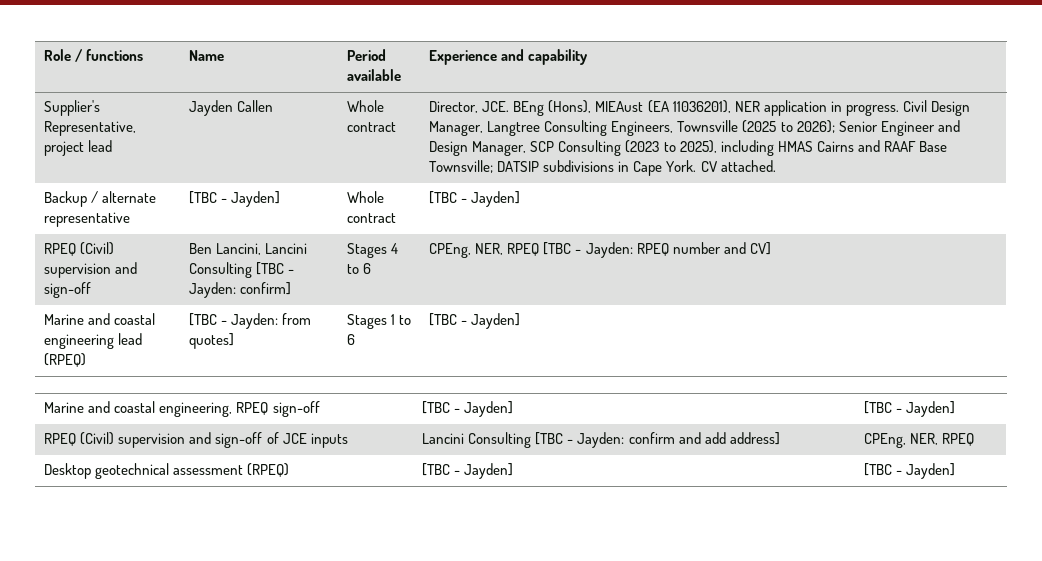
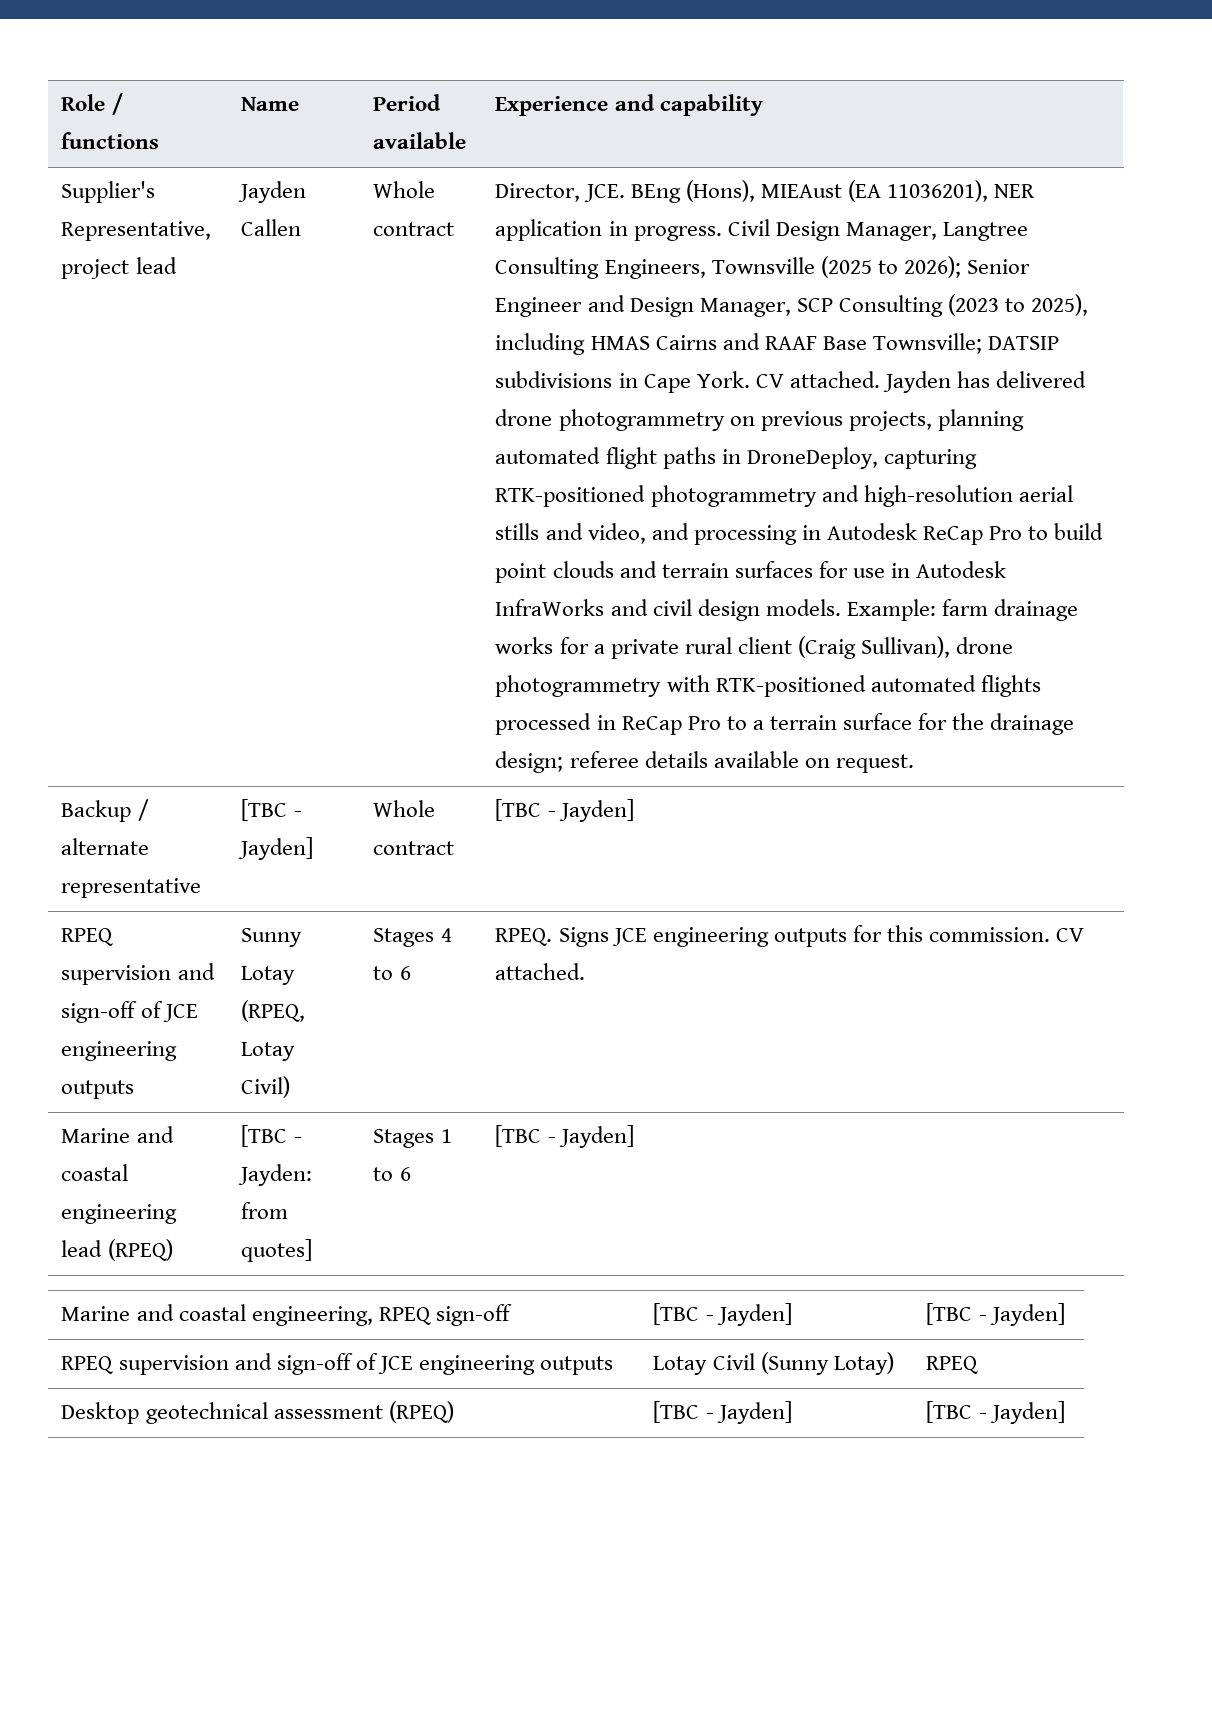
(776, 166) none -> [882,371,1087,393] [495,409,1024,431] [495,447,977,469] [495,485,1073,507] [495,523,1104,545] [495,561,1007,583] [495,599,1079,621] [495,636,1014,659] [495,675,1041,697] [495,713,1075,735] [495,751,914,773] Jayden has delivered drone photogrammetry on previous projects, planning automated flight paths in DroneDeploy, capturing RTK-positioned photogrammetry and high-resolution aerial stills and video, and processing in Autodesk ReCap Pro to build point clouds and terrain surfaces for use in Autodesk InfraWorks and civil design models. Example: farm drainage works for a private rural client (Craig Sullivan), drone photogrammetry with RTK-positioned automated flights processed in ReCap Pro to a terrain surface for the drainage design; referee details available on request.
[80,242,115,255] [44,262,138,278] [44,282,92,298] [189,243,308,255] [189,262,295,278] [189,282,292,298] [347,243,399,258] [347,263,372,274] [429,242,771,258] (Civil) supervision and sign-off | Ben Lancini, Lancini Consulting [TBC - Jayden: confirm] | Stages 4 to 6 | CPEng, NER, RPEQ [TBC - Jayden: RPEQ number and CV] -> [61,963,215,985] [61,1001,198,1023] [61,1041,178,1061] [61,1080,135,1099] [241,928,303,947] [241,966,296,985] [241,1000,306,1022] [241,1042,296,1061] [241,1076,291,1098] [373,928,452,947] [373,966,411,980] [495,925,1085,947] [495,963,586,980] supervision and sign-off of JCE engineering outputs | Sunny Lotay (RPEQ, Lotay Civil) | Stages 4 to 6 | RPEQ. Signs JCE engineering outputs for this commission. CV attached.
[80,432,348,448] [422,432,780,448] [864,433,939,448] (Civil) supervision and sign-off of JCE inputs | Lancini Consulting [TBC - Jayden: confirm and add address] | CPEng, NER, -> [118,1353,614,1375] [653,1352,894,1375] supervision and sign-off of JCE engineering outputs | Lotay Civil (Sunny Lotay) |

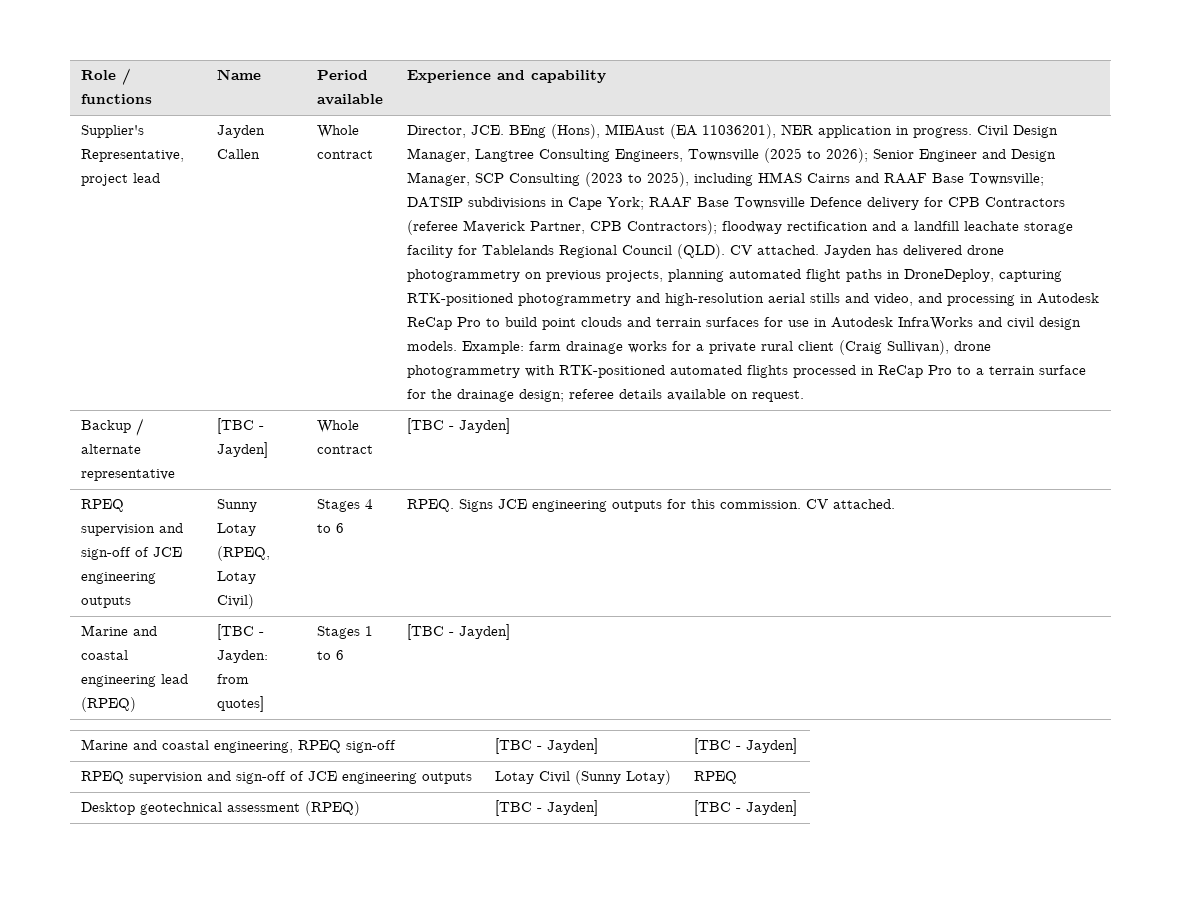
[696,371,750,388] York. -> [606,197,1065,210] [406,220,1073,235] [406,244,725,259] York; RAAF Base Townsville Defence delivery for CPB Contractors (referee Maverick Partner, CPB Contractors); floodway rectification and a landfill leachate storage facility for Tablelands Regional Council (QLD).

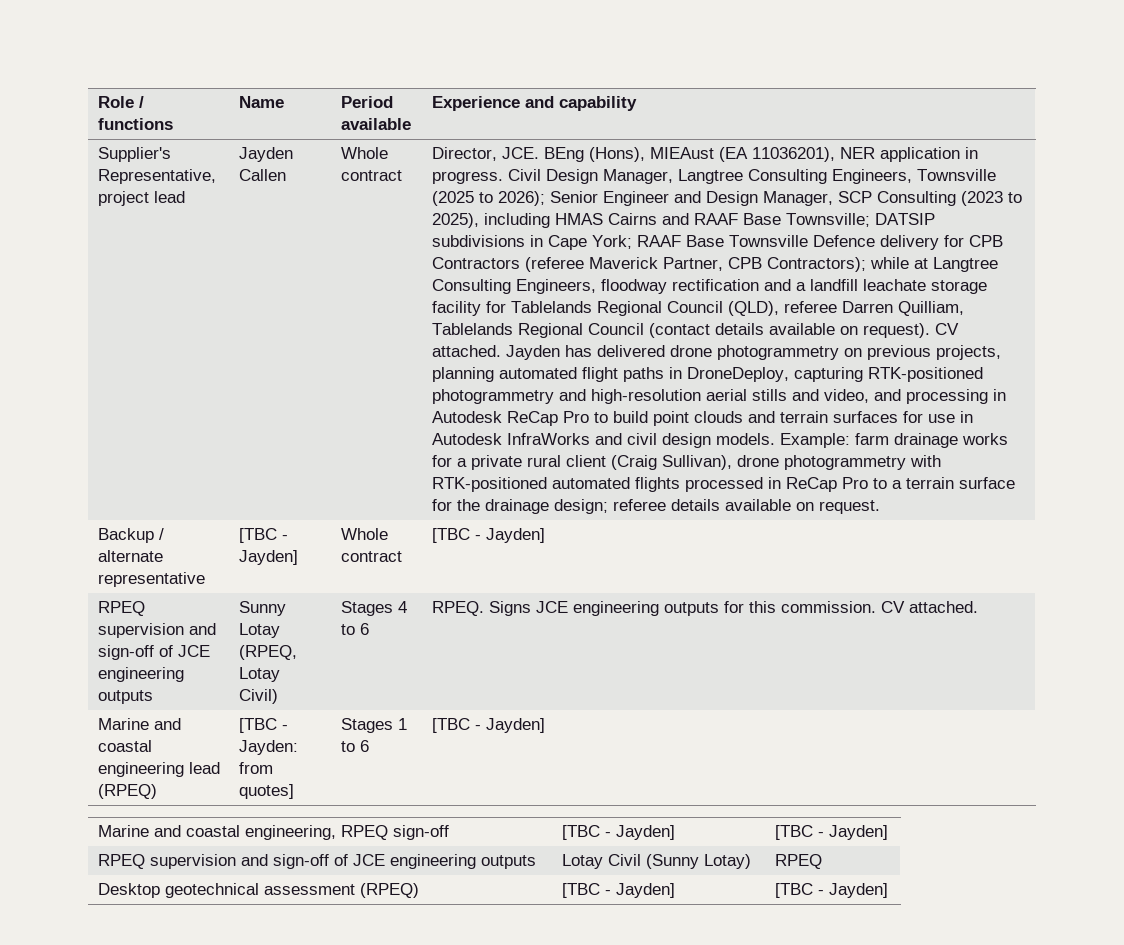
(717, 227) none -> [869,257,998,272] [431,279,596,294] while at Langtree Consulting Engineers,
[676,244,725,259] (QLD). -> [727,301,964,316] [431,323,930,338] (QLD), referee Darren Quilliam, Tablelands Regional Council (contact details available on request).

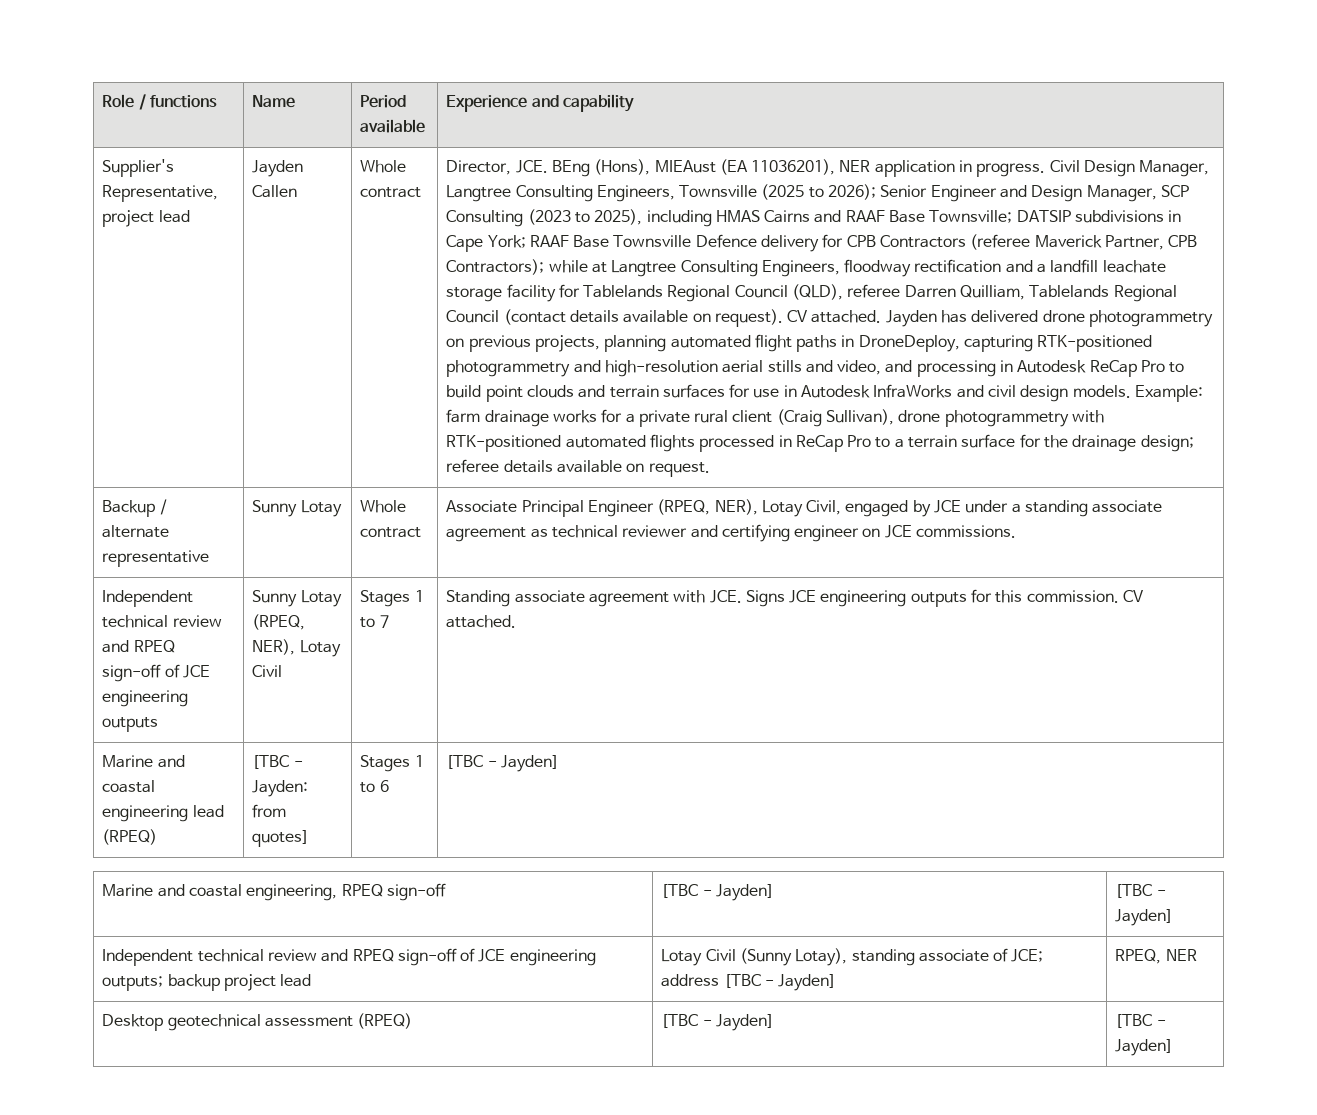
[238,528,288,543] [238,550,298,565] [340,528,388,540] [340,551,402,562] [431,528,545,543] [97,601,145,616] [97,623,216,638] [TBC - Jayden] | Whole contract | [TBC - Jayden] // RPEQ supervision and -> [252,500,342,517] [360,500,407,513] [360,527,422,538] [446,499,1163,517] [446,524,1017,542] [102,590,194,607] [102,615,222,628] [102,640,175,653] Sunny Lotay | Whole contract | Associate Principal Engineer (RPEQ, NER), Lotay Civil, engaged by JCE under a standing associate agreement as technical reviewer and certifying engineer on JCE commissions. // Independent technical review and RPEQ
[238,667,280,682] [238,689,278,704] [340,601,407,616] [340,623,369,635] [431,601,484,616] Lotay Civil) | Stages 4 to 6 | RPEQ. -> [252,639,341,657] [252,665,283,677] [360,590,424,607] [360,615,389,628] [446,590,742,607] NER), Lotay Civil | Stages 1 to 7 | Standing associate agreement with JCE.
[97,854,536,869] [561,854,751,869] [774,854,822,869] RPEQ supervision and sign-off of JCE engineering outputs | Lotay Civil (Sunny Lotay) | RPEQ -> [102,948,596,966] [102,974,312,991] [661,948,1044,966] [661,974,837,991] [1115,949,1197,964] Independent technical review and RPEQ sign-off of JCE engineering outputs; backup project lead | Lotay Civil (Sunny Lotay), standing associate of JCE; address [TBC - Jayden] | RPEQ, NER

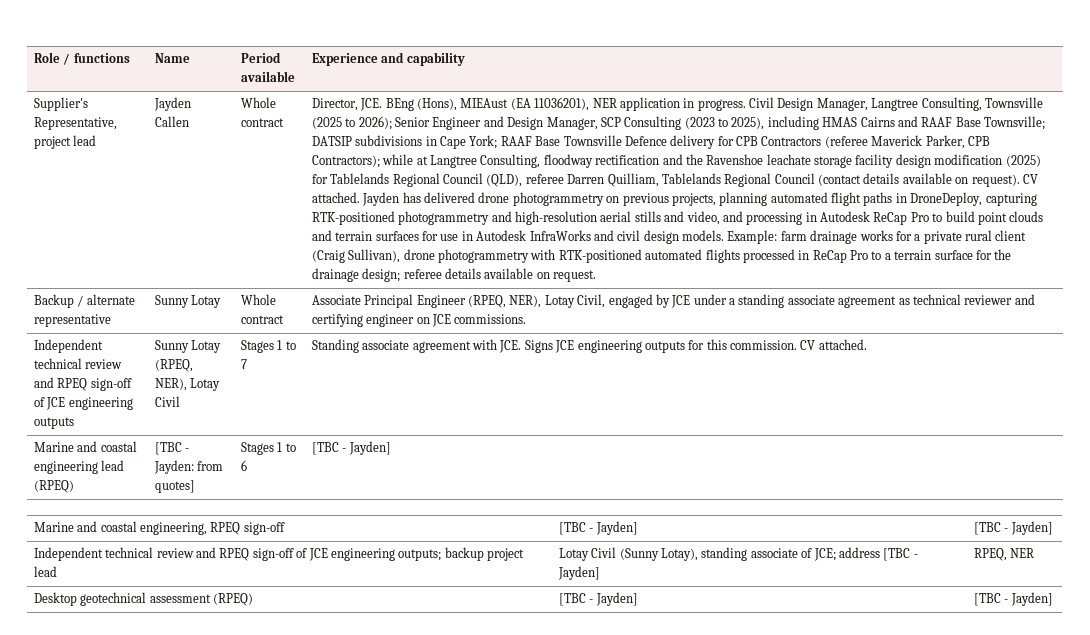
[515,185,675,202] Consulting Engineers, -> [921,97,982,111] Consulting,
[1105,235,1165,250] Partner, -> [925,135,965,149] Parker,
[680,260,840,277] Consulting Engineers, -> [480,154,541,168] Consulting,
[1037,259,1099,273] a landfill -> [685,154,764,165] the Ravenshoe
(556, 293) none -> [895,154,1041,168] design modification (2025)

